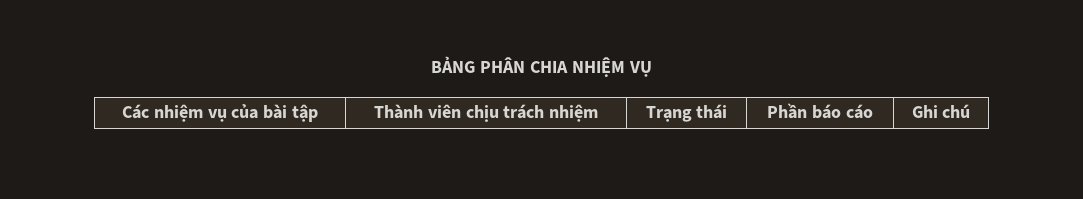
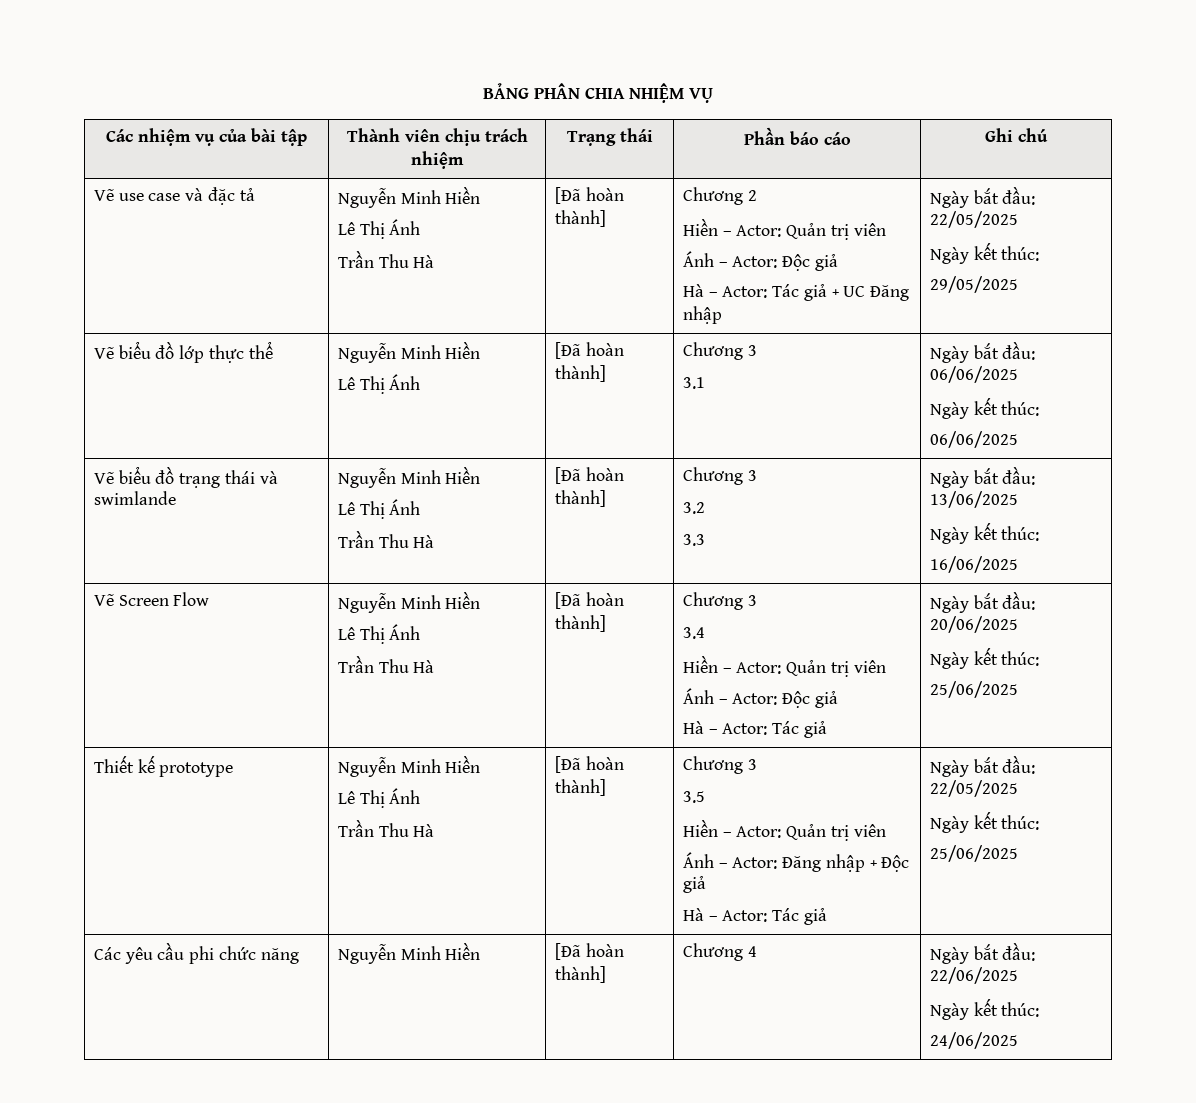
(971, 111) none -> [93,187,255,205] [337,186,481,208] [337,219,421,239] [337,250,435,268] [554,187,624,204] [554,210,606,227] [682,187,757,205] [682,218,886,240] [682,251,838,271] [682,284,909,301] [682,306,722,324] [929,186,1036,208] [929,211,1018,228] [929,242,1040,264] [929,276,1018,293] [93,341,273,363] [337,341,481,363] [337,374,421,394] [554,342,624,359] [554,365,606,382] [682,342,757,360] [682,377,705,389] [929,341,1036,363] [929,366,1018,383] [929,397,1040,419] [929,431,1018,448] [93,466,278,488] [93,491,176,505] [337,466,481,488] [337,499,421,519] [337,530,435,548] [554,467,624,484] [554,490,606,507] [682,467,757,485] [682,502,705,514] [682,534,705,546] [929,466,1036,488] [929,491,1018,508] [929,522,1040,544] [929,556,1018,573] [93,592,210,606] [337,591,481,613] [337,624,421,644] [337,655,435,673] [554,592,624,609] [554,615,606,632] [682,592,757,610] [682,627,705,639] [682,655,886,677] [682,688,838,708] [682,721,827,738] [929,591,1036,613] [929,616,1018,633] [929,647,1040,669] [929,681,1018,698] [93,755,234,777] [337,755,481,777] [337,788,421,808] [337,819,435,837] [554,756,624,773] [554,779,606,796] [682,756,757,774] [682,791,705,803] [682,819,886,841] [682,852,910,872] [682,876,706,893] [682,908,827,925] [929,755,1036,777] [929,780,1018,797] [929,811,1040,833] [929,845,1018,862] [93,942,299,964] [337,942,481,964] [554,943,624,960] [554,966,606,983] [682,943,757,961] [929,942,1036,964] [929,967,1018,984] [929,998,1040,1020] [929,1032,1018,1049] // Vẽ use case và đặc tả | Nguyễn Minh Hiền // Lê Thị Ánh // Trần Thu Hà | [Đã hoàn thành] | Chương 2 // Hiền – Actor: Quản trị viên // Ánh – Actor: Độc giả // Hà – Actor: Tác giả + UC Đăng nhập | Ngày bắt đầu: 22/05/2025 // Ngày kết thúc: // 29/05/2025 // Vẽ biểu đồ lớp thực thể | Nguyễn Minh Hiền // Lê Thị Ánh | [Đã hoàn thành] | Chương 3 // 3.1 | Ngày bắt đầu: 06/06/2025 // Ngày kết thúc: // 06/06/2025 // Vẽ biểu đồ trạng thái và swimlande | Nguyễn Minh Hiền // Lê Thị Ánh // Trần Thu Hà | [Đã hoàn thành] | Chương 3 // 3.2 // 3.3 | Ngày bắt đầu: 13/06/2025 // Ngày kết thúc: // 16/06/2025 // Vẽ Screen Flow | Nguyễn Minh Hiền // Lê Thị Ánh // Trần Thu Hà | [Đã hoàn thành] | Chương 3 // 3.4 // Hiền – Actor: Quản trị viên // Ánh – Actor: Độc giả // Hà – Actor: Tác giả | Ngày bắt đầu: 20/06/2025 // Ngày kết thúc: // 25/06/2025 // Thiết kế prototype | Nguyễn Minh Hiền // Lê Thị Ánh // Trần Thu Hà | [Đã hoàn thành] | Chương 3 // 3.5 // Hiền – Actor: Quản trị viên // Ánh – Actor: Đăng nhập + Độc giả // Hà – Actor: Tác giả | Ngày bắt đầu: 22/05/2025 // Ngày kết thúc: // 25/06/2025 // Các yêu cầu phi chức năng | Nguyễn Minh Hiền | [Đã hoàn thành] | Chương 4 | Ngày bắt đầu: 22/06/2025 // Ngày kết thúc: // 24/06/2025

